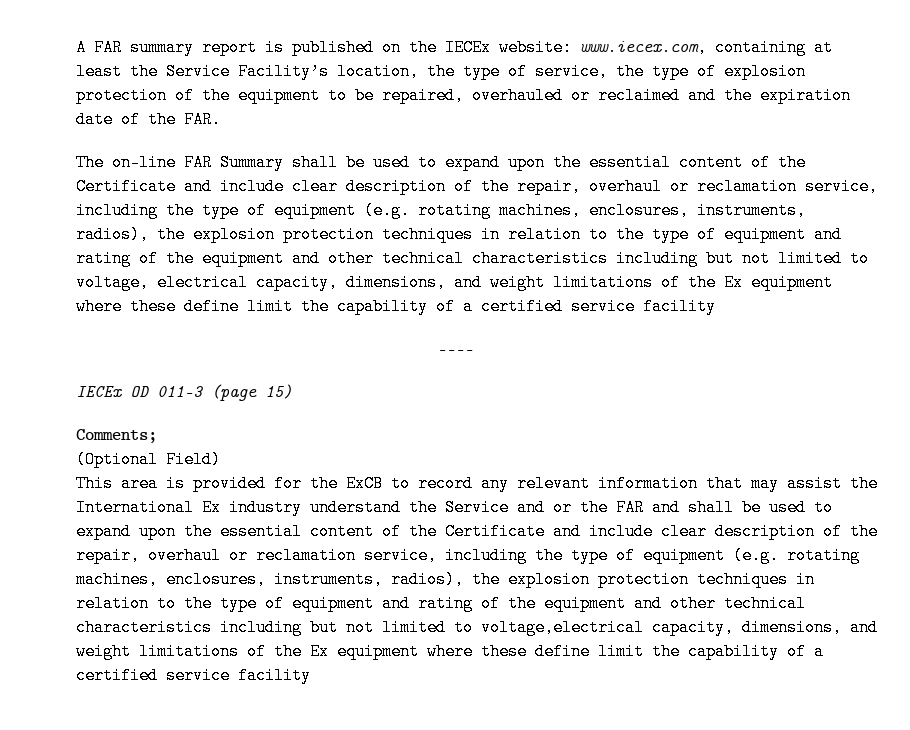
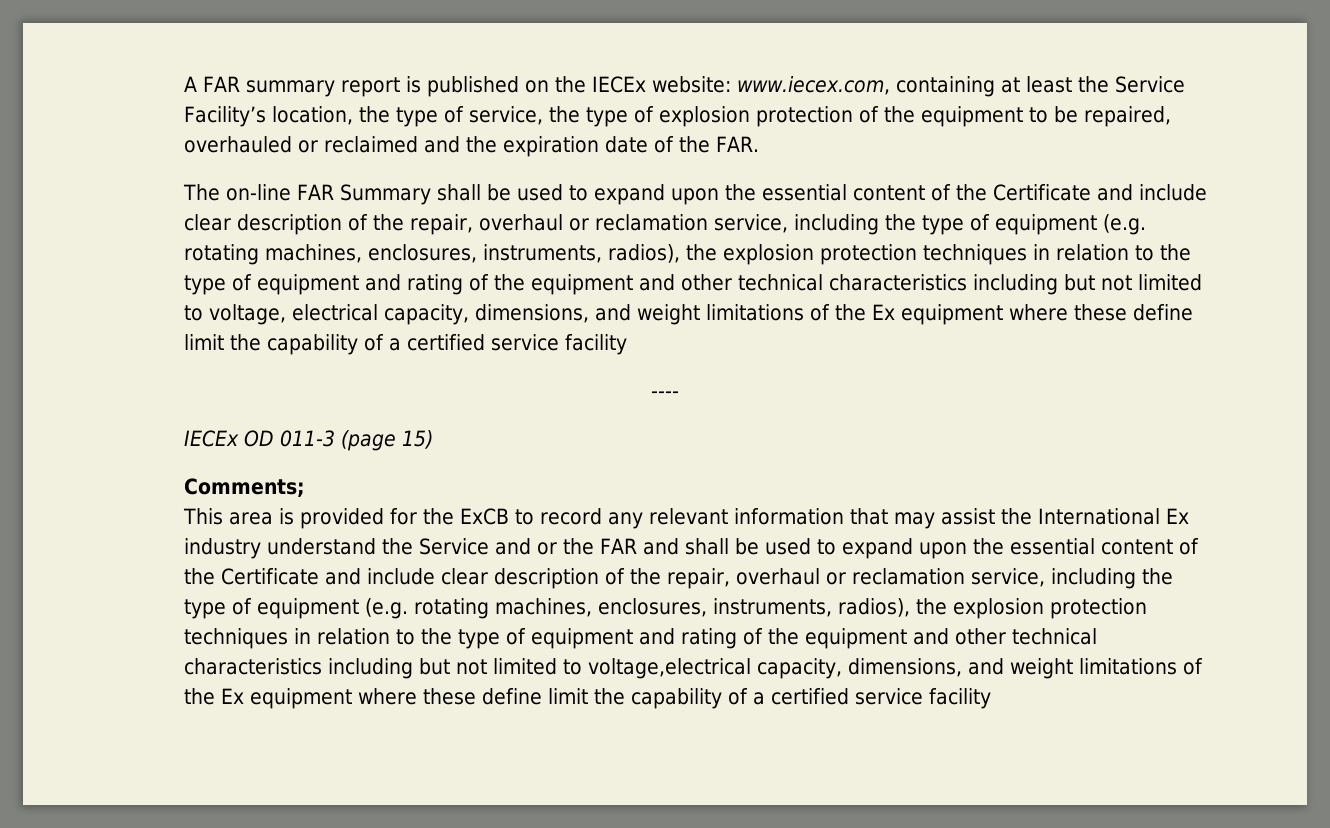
[75,451,221,468] // (Optional Field) -> (306, 487) none

